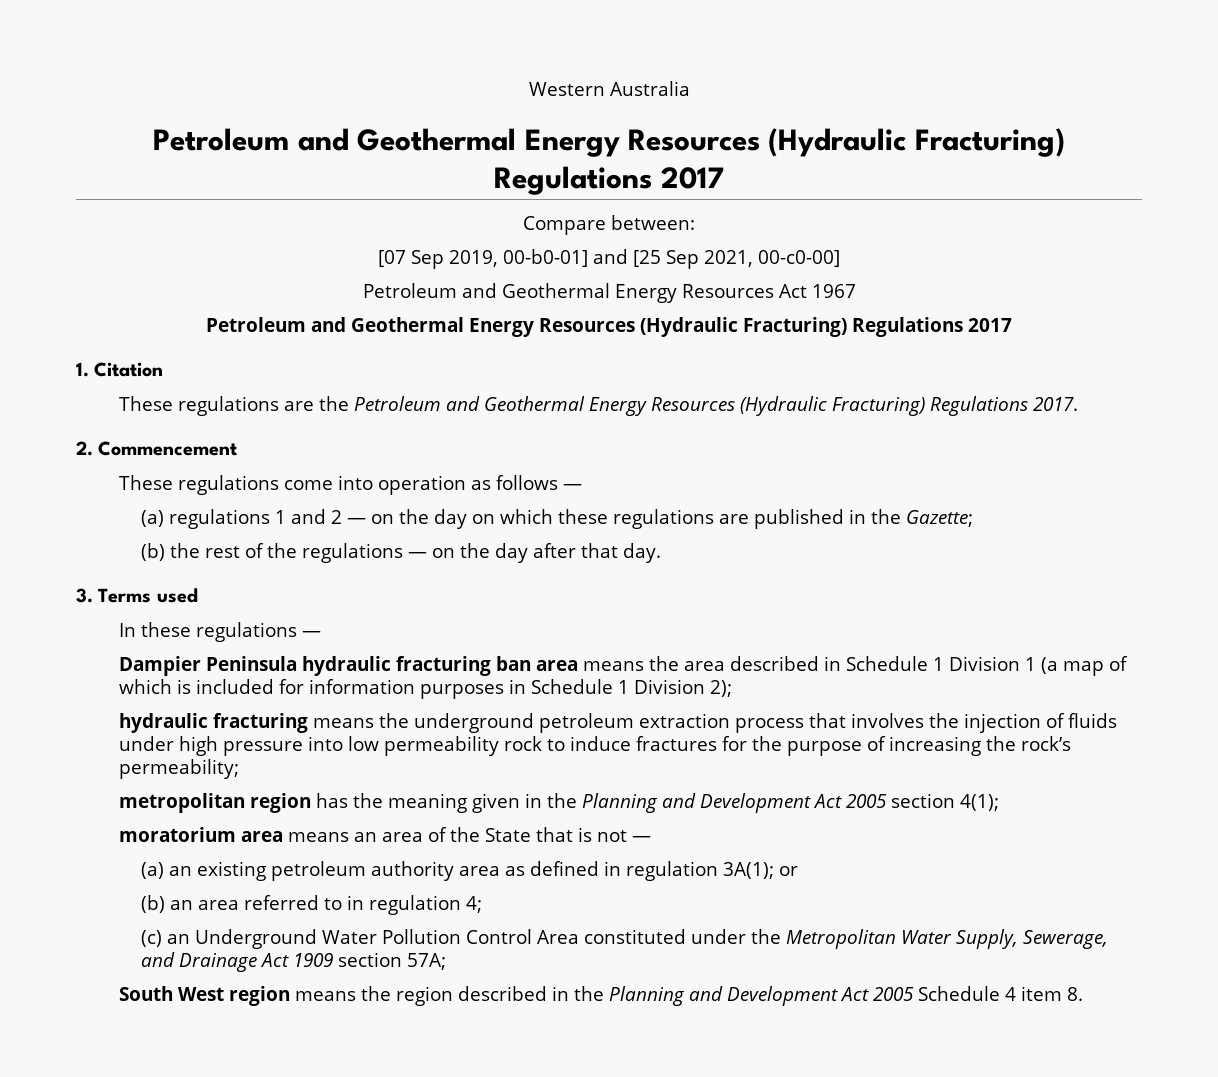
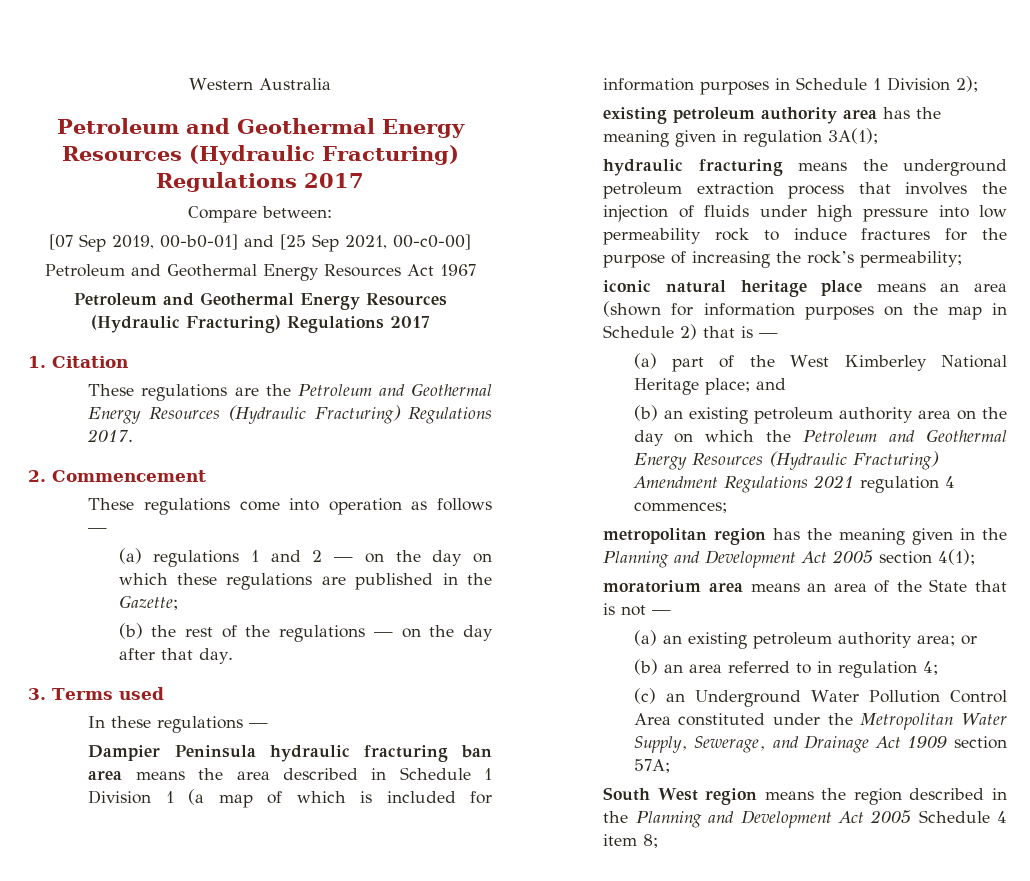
(733, 688) none -> [603,107,942,124] [603,128,879,147] // existing petroleum authority area has the meaning given in regulation 3A(1);
(240, 769) none -> [603,280,1007,297] [603,301,1007,320] [603,324,779,340] [633,353,1007,372] [633,378,786,395] [633,405,1007,424] [633,429,1007,446] [633,451,939,470] [632,475,955,493] [633,502,727,513] // iconic natural heritage place means an area (shown for information purposes on the map in Schedule 2) that is — // (a) part of the West Kimberley National Heritage place; and // (b) an existing petroleum authority area on the day on which the Petroleum and Geothermal Energy Resources (Hydraulic Fracturing) Amendment Regulations 2021 regulation 4 commences;
[459,861,775,881] area as defined in regulation 3A(1); -> [916,635,955,646] area;
[1067,987,1084,1001] 8. -> [643,834,659,848] 8;

